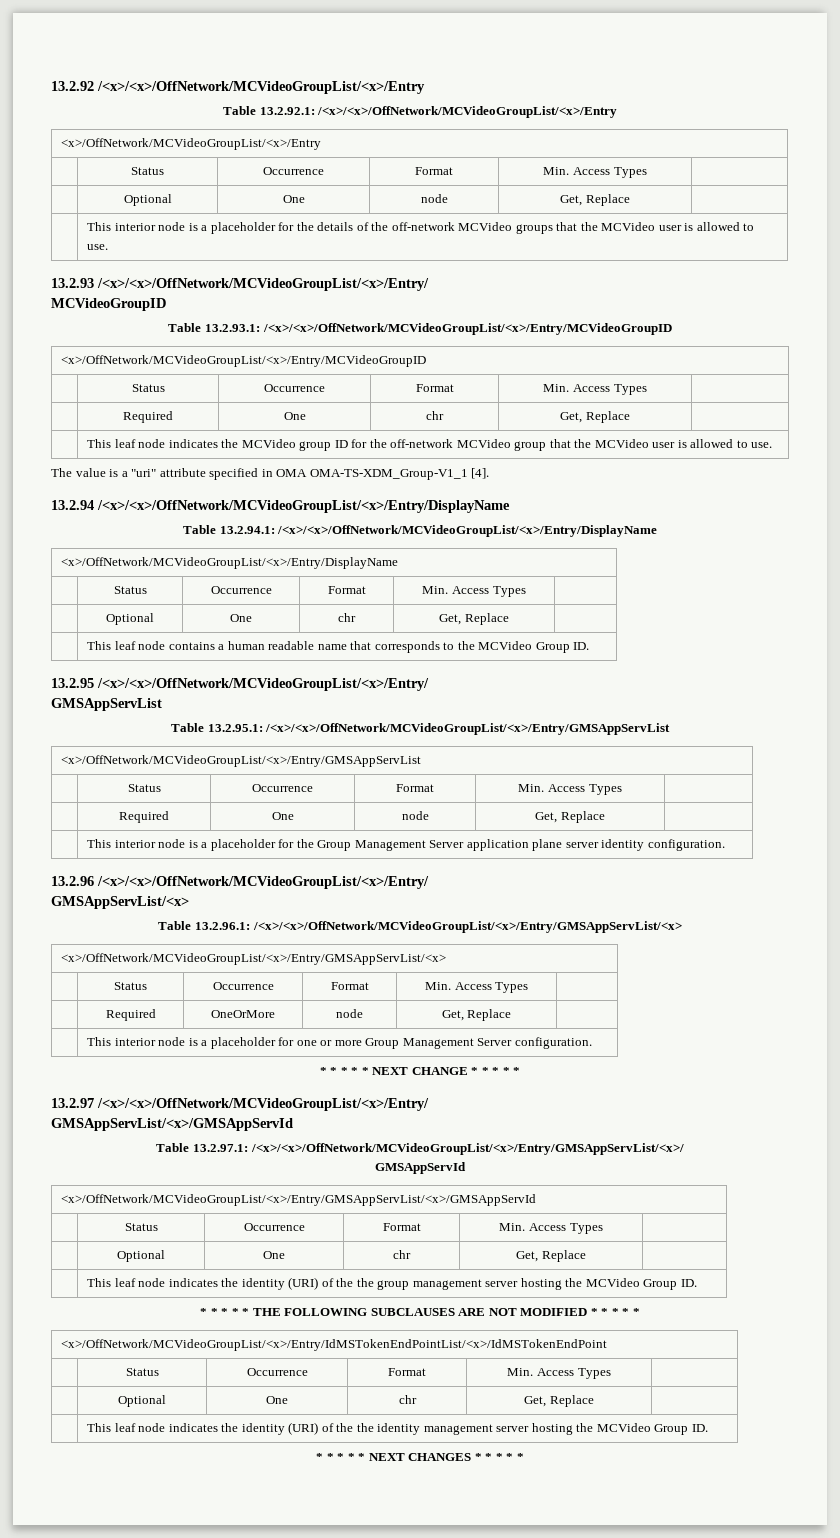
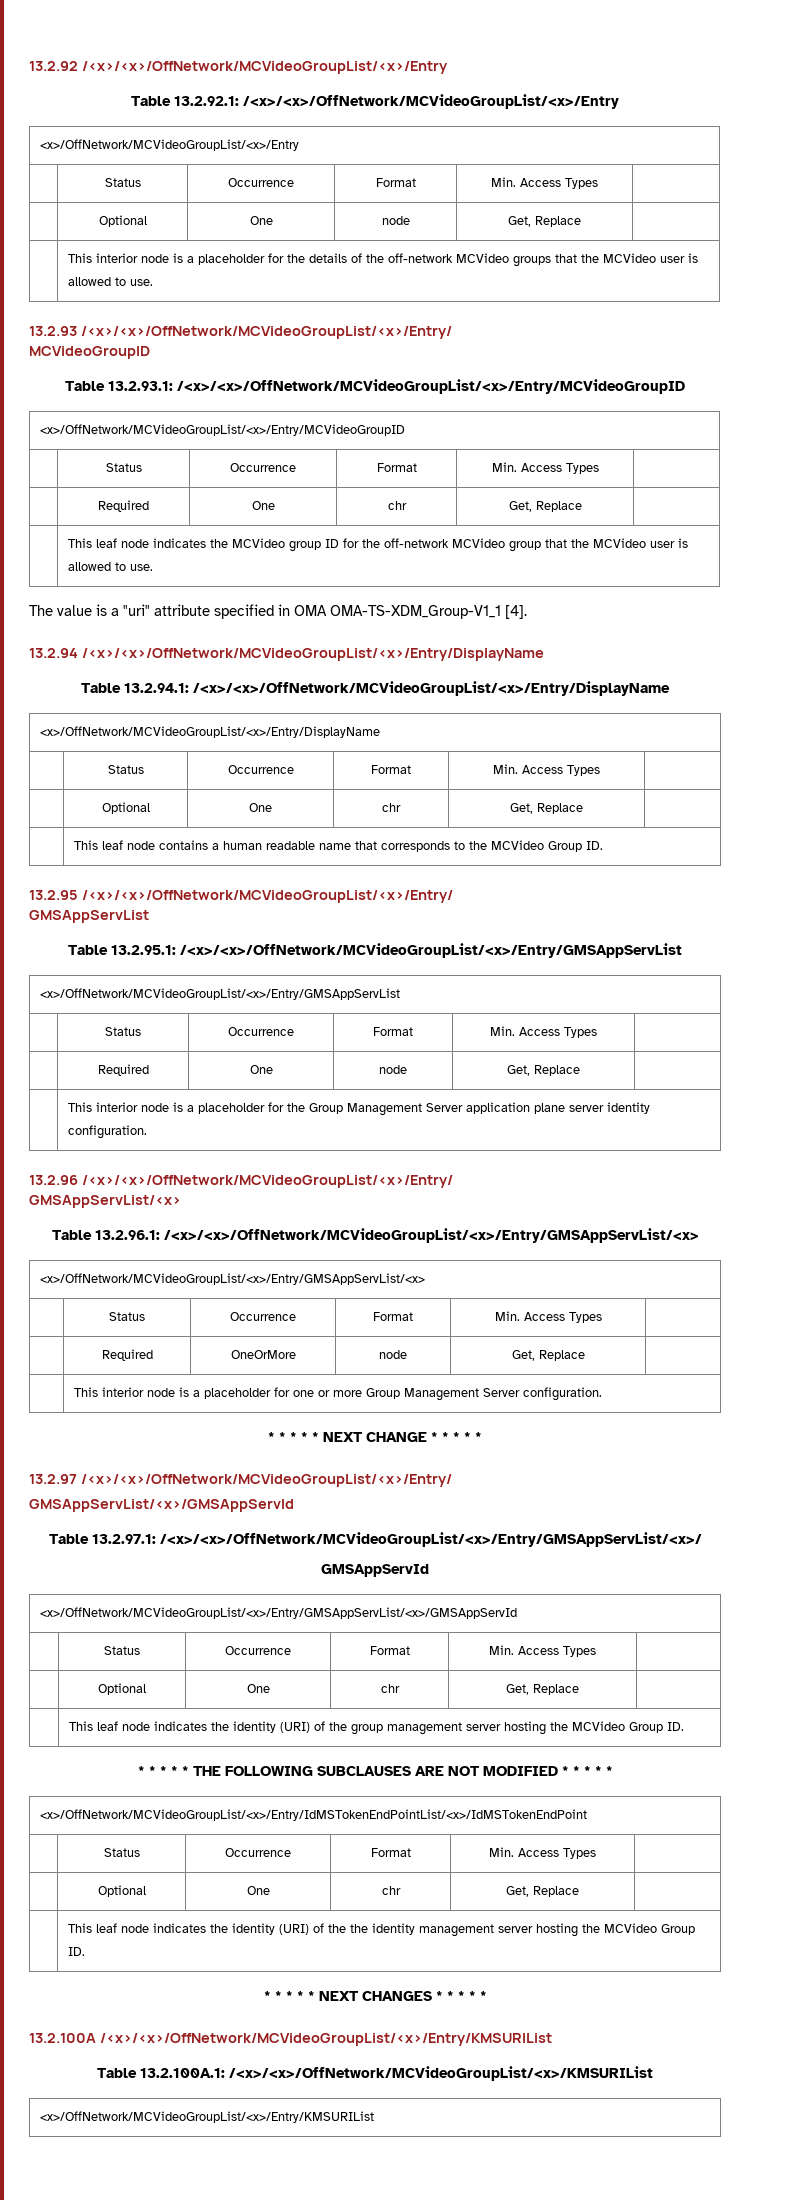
[356,1278,374,1287] the -> (347, 1726) none
(524, 1457) none -> [29,2033,552,2046] [97,2066,653,2081] [39,2111,374,2123] // 13.2.100A /<x>/<x>/OffNetwork/MCVideoGroupList/<x>/Entry/KMSURIList // Table 13.2.100A.1: /<x>/<x>/OffNetwork/MCVideoGroupList/<x>/KMSURIList // <x>/OffNetwork/MCVideoGroupList/<x>/Entry/KMSURIList

